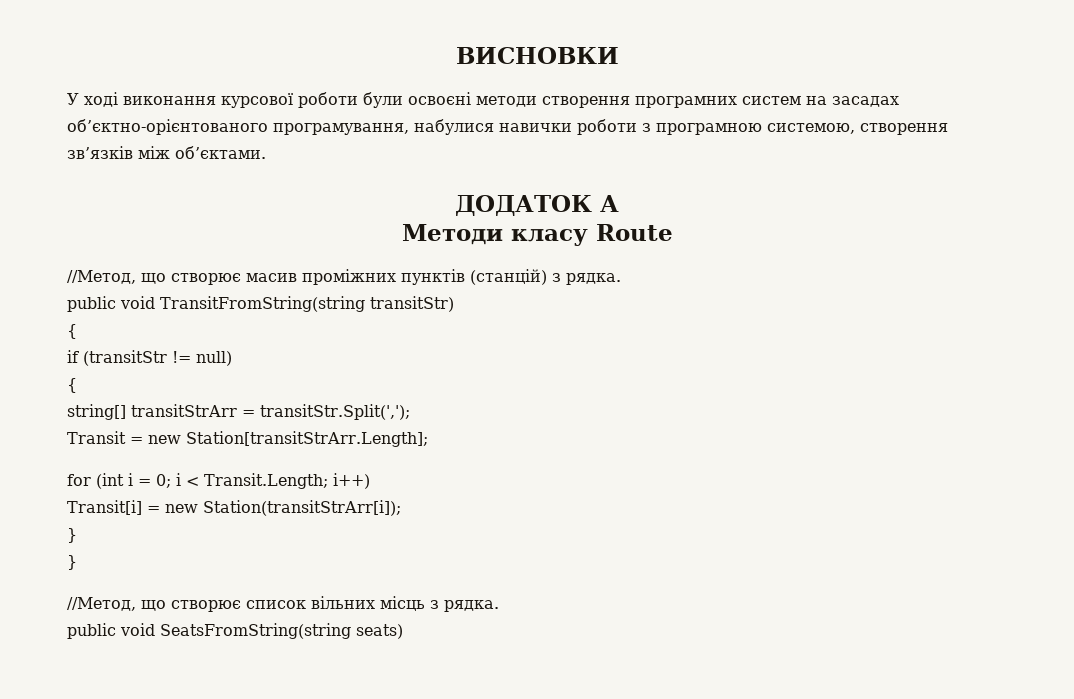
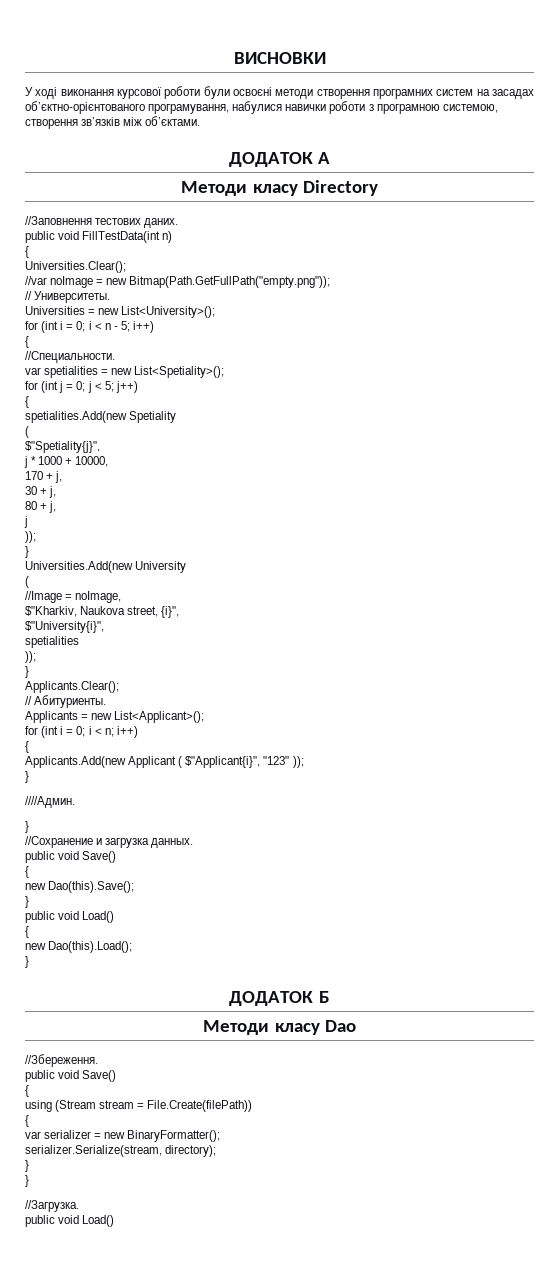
[595,224,673,241] [67,269,621,285] [67,296,454,312] [67,324,77,339] [67,350,232,366] [67,378,77,393] [67,404,410,420] [67,431,428,447] [67,473,370,489] [67,500,401,516] [67,528,77,543] [67,555,77,570] [67,596,499,612] [67,623,403,639] Route // //Метод, що створює масив проміжних пунктів (станцій) з рядка. // public void TransitFromString(string transitStr) // { // if (transitStr != null) // { // string[] transitStrArr = transitStr.Split(','); // Transit = new Station[transitStrArr.Length]; // for (int i = 0; i < Transit.Length; i++) // Transit[i] = new Station(transitStrArr[i]); // } // } // //Метод, що створює список вільних місць з рядка. // public void SeatsFromString(string seats) -> [302,180,378,196] [25,216,179,228] [25,231,173,243] [25,246,29,258] [25,261,126,273] [25,276,331,288] [25,291,111,303] [25,306,216,318] [25,321,155,333] [25,336,29,348] [25,351,115,363] [25,366,225,378] [25,381,138,393] [25,396,29,408] [25,411,177,423] [25,426,29,438] [25,441,100,453] [24,456,109,468] [25,471,63,483] [25,486,57,498] [25,501,57,513] [24,516,28,528] [25,531,36,543] [25,546,29,558] [25,561,187,573] [25,576,29,588] [25,591,122,603] [25,606,180,618] [25,621,104,633] [25,636,79,648] [25,651,36,663] [25,666,29,678] [25,681,119,693] [25,695,107,708] [25,711,205,723] [25,726,138,738] [25,741,29,753] [25,756,304,768] [25,771,29,783] [25,796,75,808] [25,821,29,833] [25,836,194,848] [25,851,117,863] [25,866,29,878] [25,881,135,893] [25,896,29,908] [25,911,115,923] [25,926,29,938] [25,941,133,953] [25,956,29,968] [229,991,330,1006] [203,1020,356,1035] [25,1054,98,1067] [25,1070,117,1082] [25,1085,29,1097] [25,1100,253,1112] [25,1115,29,1127] [25,1130,221,1142] [25,1145,217,1157] [25,1160,29,1172] [25,1175,29,1187] [25,1200,79,1212] [25,1215,115,1227] Directory // //Заповнення тестових даних. // public void FillTestData(int n) // { // Universities.Clear(); // //var noImage = new Bitmap(Path.GetFullPath("empty.png")); // // Университеты. // Universities = new List<University>(); // for (int i = 0; i < n - 5; i++) // { // //Специальности. // var spetialities = new List<Spetiality>(); // for (int j = 0; j < 5; j++) // { // spetialities.Add(new Spetiality // ( // $"Spetiality{j}", // j * 1000 + 10000, // 170 + j, // 30 + j, // 80 + j, // j // )); // } // Universities.Add(new University // ( // //Image = noImage, // $"Kharkiv, Naukova street, {i}", // $"University{i}", // spetialities // )); // } // Applicants.Clear(); // // Абитуриенты. // Applicants = new List<Applicant>(); // for (int i = 0; i < n; i++) // { // Applicants.Add(new Applicant ( $"Applicant{i}", "123" )); // } // ////Админ. // } // //Сохранение и загрузка данных. // public void Save() // { // new Dao(this).Save(); // } // public void Load() // { // new Dao(this).Load(); // } // ДОДАТОК Б // Методи класу Dao // //Збереження. // public void Save() // { // using (Stream stream = File.Create(filePath)) // { // var serializer = new BinaryFormatter(); // serializer.Serialize(stream, directory); // } // } // //Загрузка. // public void Load()

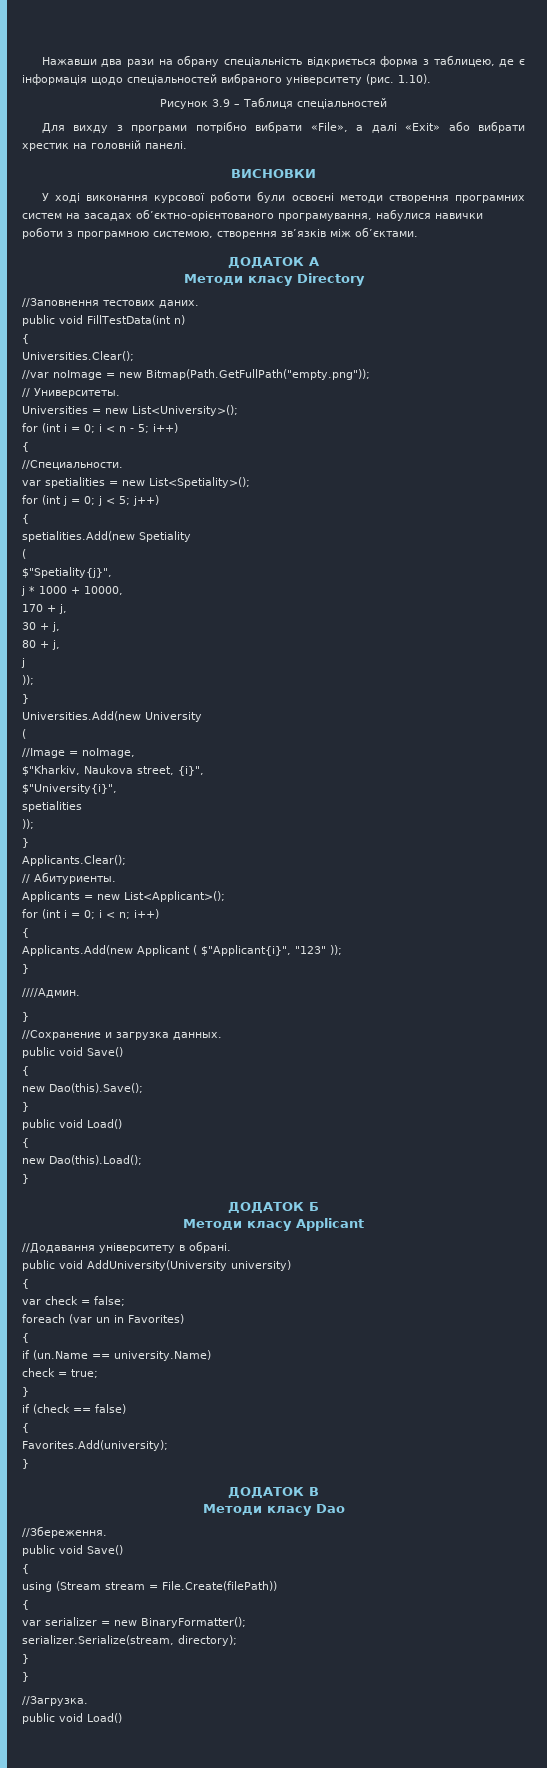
(233, 58) none -> [41,55,525,67] [22,73,431,85] [160,97,387,109] [41,121,525,133] [22,140,187,151] Нажавши два рази на обрану спеціальність відкриється форма з таблицею, де є інформація щодо спеціальностей вибраного університету (рис. 1.10). // Рисунок 3.9 – Таблиця спеціальностей // Для вихду з програми потрібно вибрати «File», а далі «Exit» або вибрати хрестик на головній панелі. //
(330, 997) none -> [183,1218,364,1231] [22,1241,231,1253] [22,1260,291,1271] [22,1279,29,1289] [22,1296,125,1306] [22,1314,184,1324] [22,1333,29,1343] [22,1350,211,1361] [22,1368,98,1378] [22,1387,29,1397] [22,1404,126,1414] [22,1423,29,1433] [22,1440,168,1451] [22,1459,29,1469] [228,1487,319,1498] // Методи класу Applicant // //Додавання університету в обрані. // public void AddUniversity(University university) // { // var check = false; // foreach (var un in Favorites) // { // if (un.Name == university.Name) // check = true; // } // if (check == false) // { // Favorites.Add(university); // } // ДОДАТОК B

